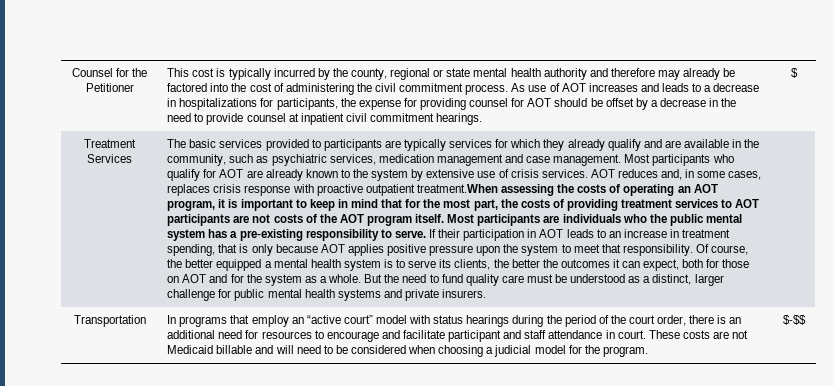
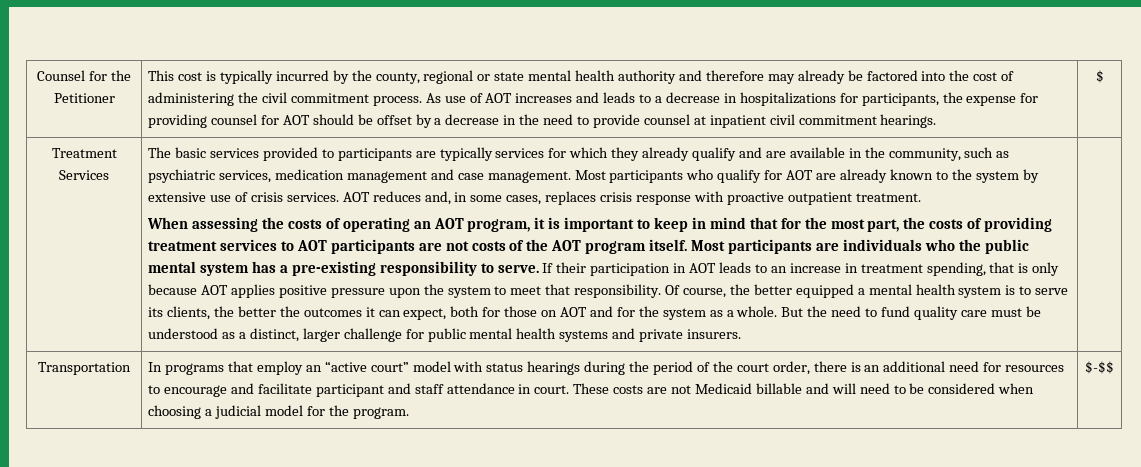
[416,184,498,193] treatment.When -> [855,193,921,202] [147,217,189,229] treatment. // When

